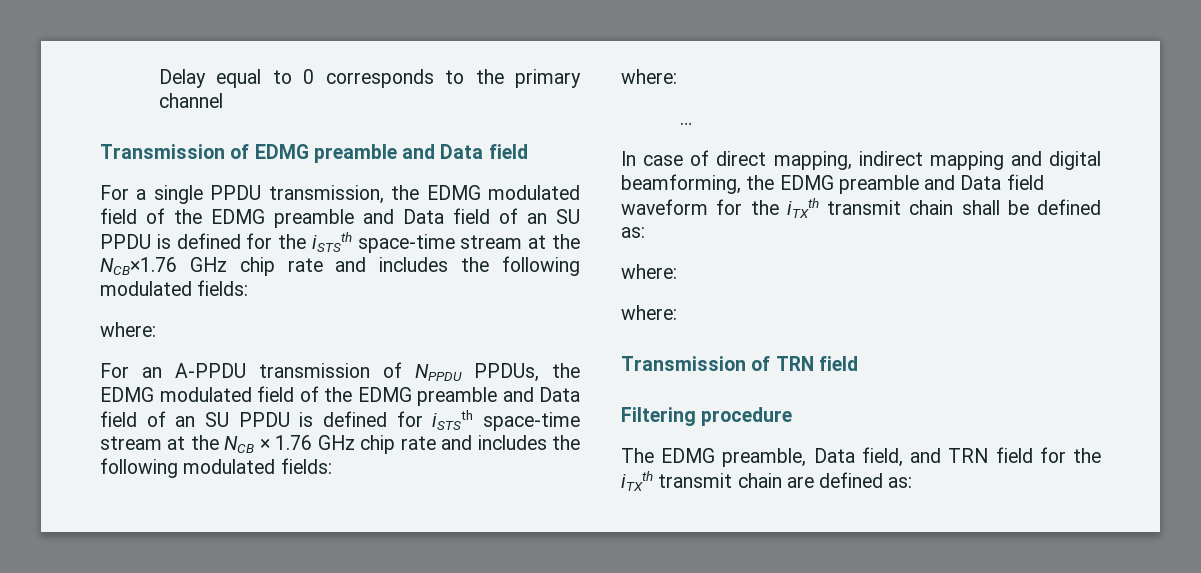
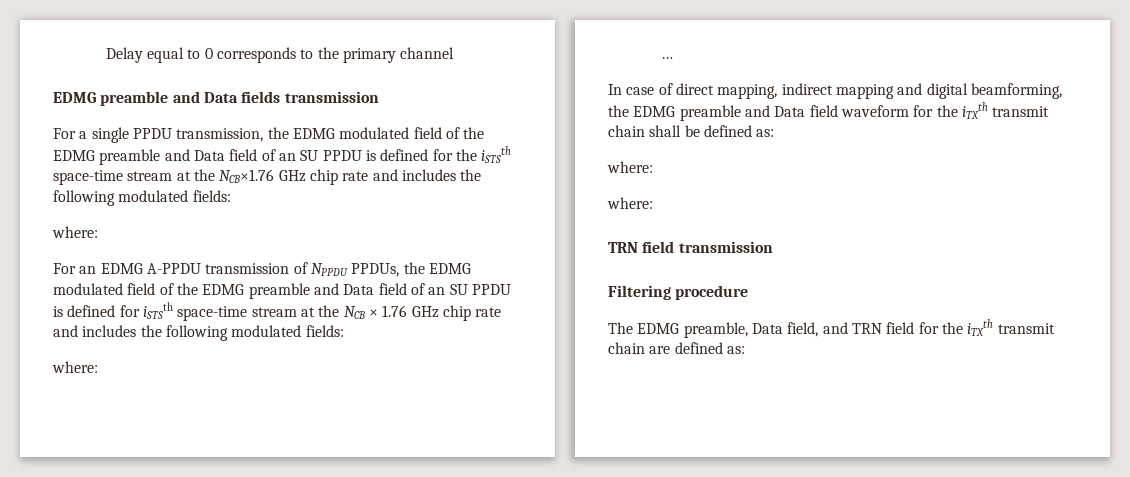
[100,144,528,163] Transmission of EDMG preamble and Data field -> [53,91,379,106] EDMG preamble and Data fields transmission
(162, 372) none -> [100,263,143,274] EDMG
[621,356,858,371] Transmission of TRN field -> [608,241,773,253] TRN field transmission

